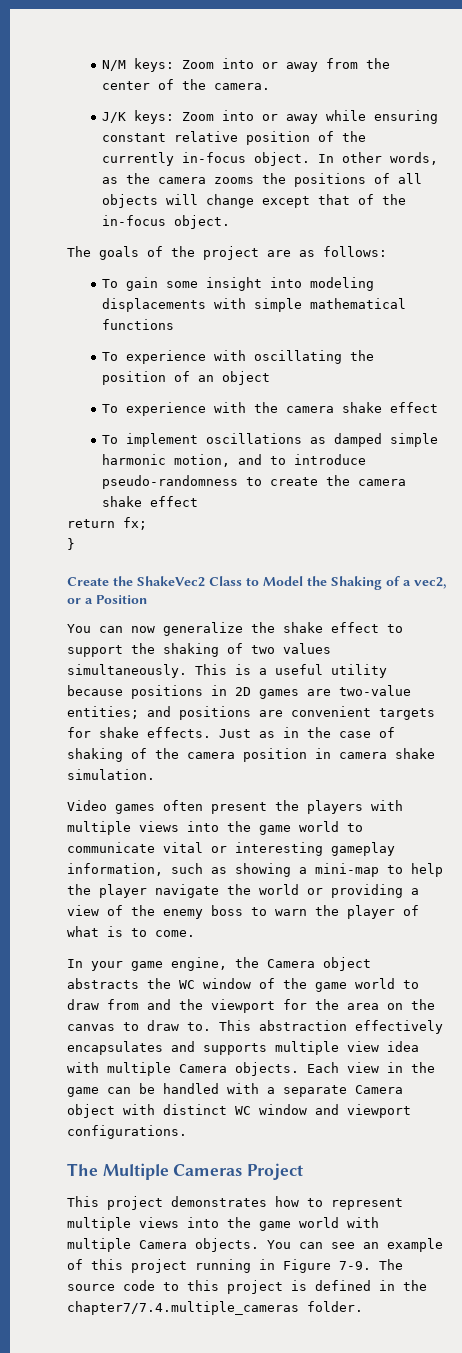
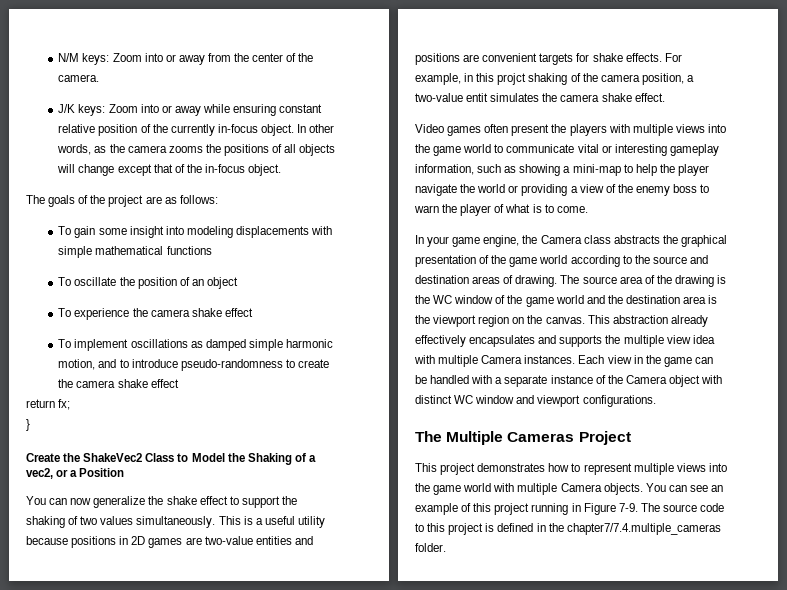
[126,350,343,364] experience with oscillating -> [74,277,117,286] oscillate
[214,402,247,413] with -> (130, 314) none
[67,706,139,719] entities; -> [255,536,292,545] entities
[219,727,395,738] [67,748,435,762] [67,769,155,780] Just as in the case of shaking of the camera position in camera shake simulation. -> [664,53,682,62] [415,73,694,85] [415,93,665,102] For example, in this projct shaking of the camera position, a two-value entit simulates the camera shake effect.
[323,957,371,971] object -> [583,235,611,244] class
(171, 983) none -> [680,235,727,247] [415,255,708,267] [415,275,727,287] [415,295,430,304] graphical presentation of the game world according to the source and destination areas of drawing. The source area of the drawing is the
[403,980,419,989] [67,999,435,1013] [67,1020,211,1031] to draw from and the viewport for the area on the canvas to draw to. -> [586,295,718,304] [415,315,585,327] and the destination area is the viewport region on the canvas.
(347, 1025) none -> [670,315,708,327] already
(267, 1049) none -> [605,335,621,344] the
[235,1062,299,1076] objects. -> [524,355,576,364] instances.
(347, 1091) none -> [550,375,623,384] instance of the

